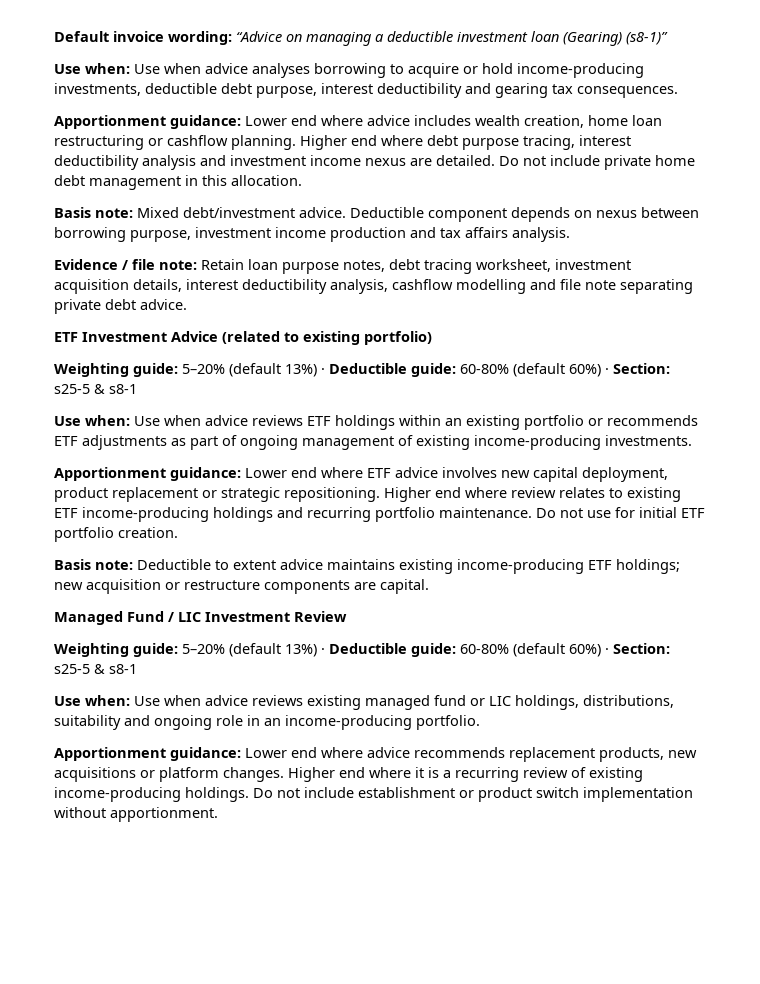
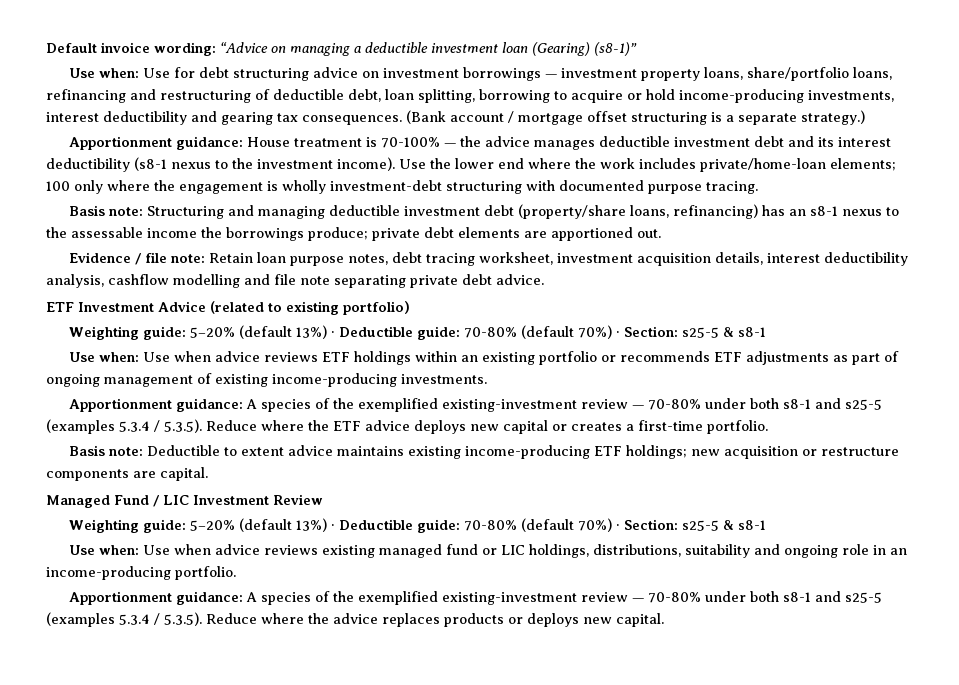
[164,63,310,78] when advice analyses -> [173,67,892,81] [46,89,475,103] for debt structuring advice on investment borrowings — investment property loans, share/portfolio loans, refinancing and restructuring of deductible debt, loan splitting,
[145,83,317,98] deductible debt purpose, -> (894, 96) none
[54,115,662,129] [54,135,631,150] [54,155,695,170] [54,175,302,190] [54,207,699,222] [54,227,570,242] // Apportionment guidance: Lower end where advice includes wealth creation, home loan restructuring or cashflow planning. Higher end where debt purpose tracing, interest deductibility analysis and investment income nexus are detailed. Do not include private home debt management in this allocation. // Basis note: Mixed debt/investment advice. Deductible component depends on nexus between borrowing purpose, investment income production and tax affairs analysis. -> [406,110,865,125] [68,136,891,150] [46,157,896,172] [46,180,758,194] [68,204,899,219] [46,227,661,241] (Bank account / mortgage offset structuring is a separate strategy.) // Apportionment guidance: House treatment is 70-100% — the advice manages deductible investment debt and its interest deductibility (s8-1 nexus to the investment income). Use the lower end where the work includes private/home-loan elements; 100 only where the engagement is wholly investment-debt structuring with documented purpose tracing. // Basis note: Structuring and managing deductible investment debt (property/share loans, refinancing) has an s8-1 nexus to the assessable income the borrowings produce; private debt elements are apportioned out.
[460,363,601,377] 60-80% (default 60%) -> [463,325,612,339] 70-80% (default 70%)
[245,467,363,478] Lower end where -> [245,398,882,412] [46,419,329,434] A species of the exemplified existing-investment review — 70-80% under both s8-1 and s25-5 (examples 5.3.4 / 5.3.5). Reduce where the
[442,467,497,478] involves -> [414,420,466,434] deploys
[582,467,668,482] [54,487,681,502] [54,507,705,522] [54,527,178,542] deployment, product replacement or strategic repositioning. Higher end where review relates to existing ETF income-producing holdings and recurring portfolio maintenance. Do not use for initial ETF portfolio creation. -> [552,420,768,434] or creates a first-time portfolio.
[460,643,601,657] 60-80% (default 60%) -> [463,518,612,532] 70-80% (default 70%)
[245,747,697,762] [54,767,643,782] [54,787,693,802] [54,807,218,822] Lower end where advice recommends replacement products, new acquisitions or platform changes. Higher end where it is a recurring review of existing income-producing holdings. Do not include establishment or product switch implementation without apportionment. -> [245,591,882,605] [46,612,664,627] A species of the exemplified existing-investment review — 70-80% under both s8-1 and s25-5 (examples 5.3.4 / 5.3.5). Reduce where the advice replaces products or deploys new capital.

